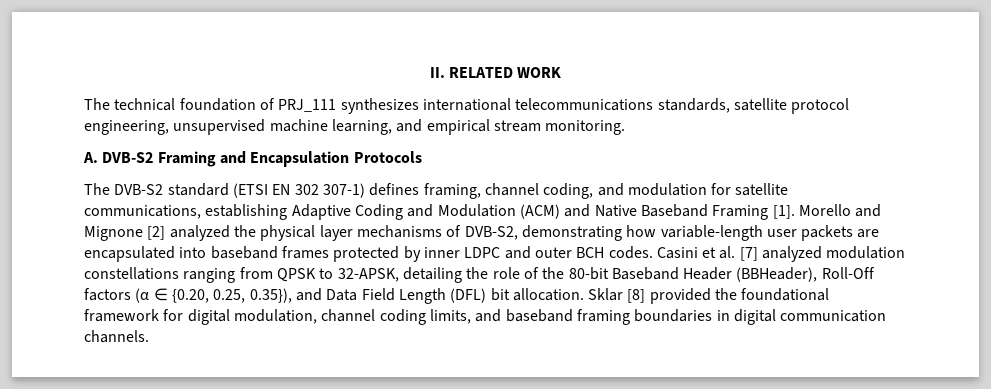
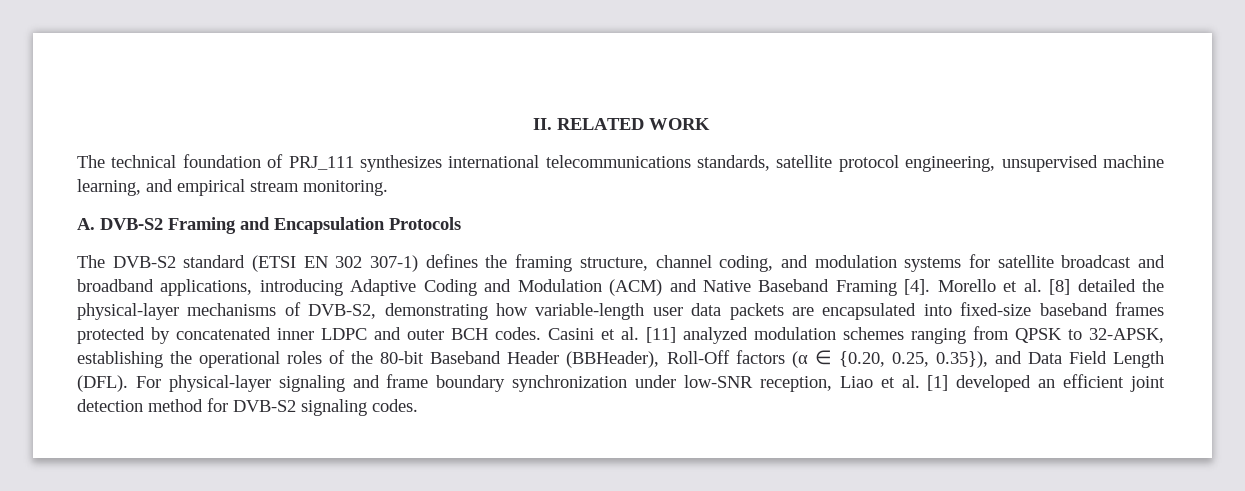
[423,183,481,199] framing, -> [485,254,648,272] the framing structure,
(707, 189) none -> [904,257,962,272] systems
[84,204,288,220] communications, establishing -> [1061,255,1166,268] [77,279,343,296] broadcast and broadband applications, introducing
[772,204,882,219] [84,225,353,241] [1]. Morello and Mignone [2] analyzed the physical layer -> [904,279,1164,295] [77,303,179,320] [4]. Morello et al. [8] detailed the physical-layer
(797, 233) none -> [691,303,722,316] data
(207, 252) none -> [960,302,1032,316] fixed-size
(421, 254) none -> [176,327,271,340] concatenated
[739,247,758,261] [7] -> [646,327,676,343] [11]
[84,267,179,280] constellations -> [843,327,904,340] schemes
[402,267,520,283] detailing the role -> [77,351,323,368] establishing the operational roles
[450,288,830,304] [84,309,887,325] [84,330,149,343] (DFL) bit allocation. Sklar [8] provided the foundational framework for digital modulation, channel coding limits, and baseband framing boundaries in digital communication channels. -> [77,374,1166,392] [77,398,418,416] (DFL). For physical-layer signaling and frame boundary synchronization under low-SNR reception, Liao et al. [1] developed an efficient joint detection method for DVB-S2 signaling codes.

